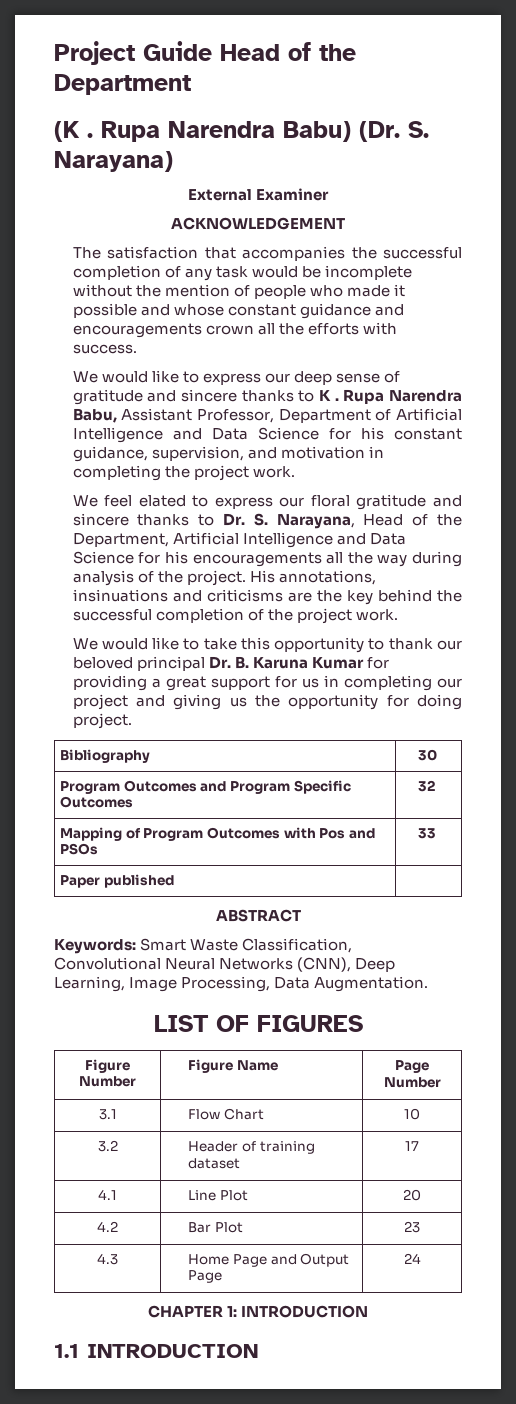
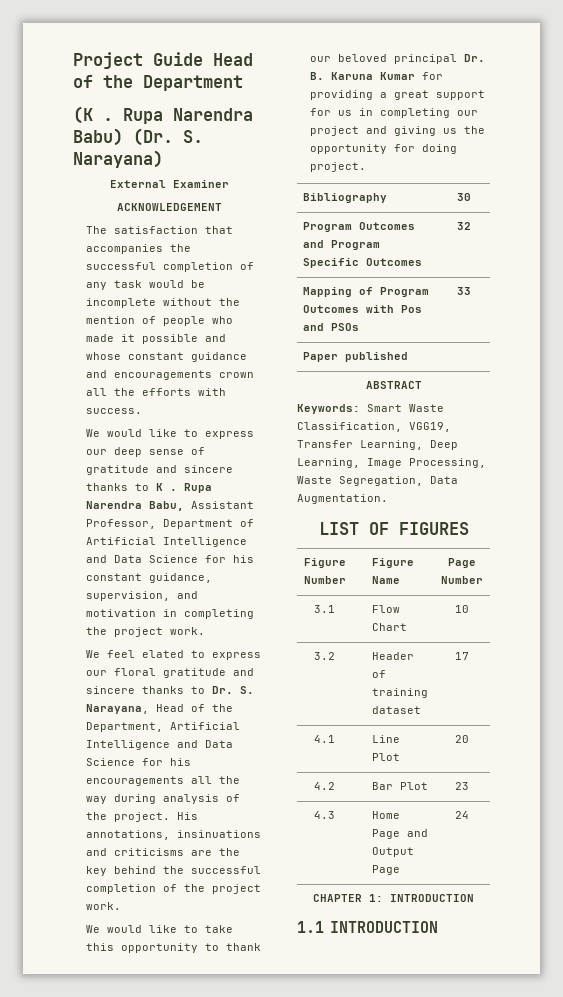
[54,957,352,972] Convolutional Neural Networks (CNN), -> [409,422,451,432] [297,440,423,450] VGG19, Transfer Learning,
(271, 984) none -> [297,476,423,486] Waste Segregation,

